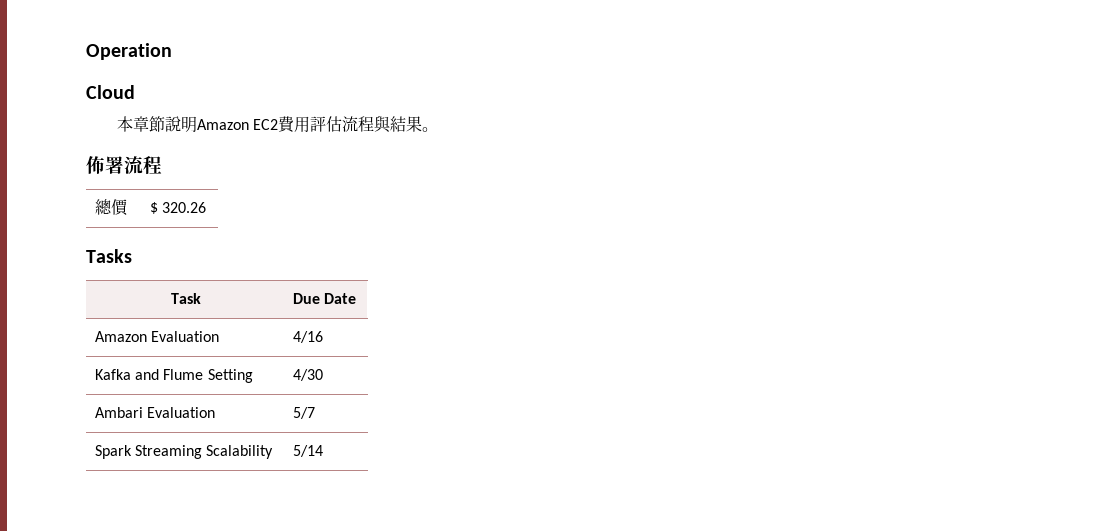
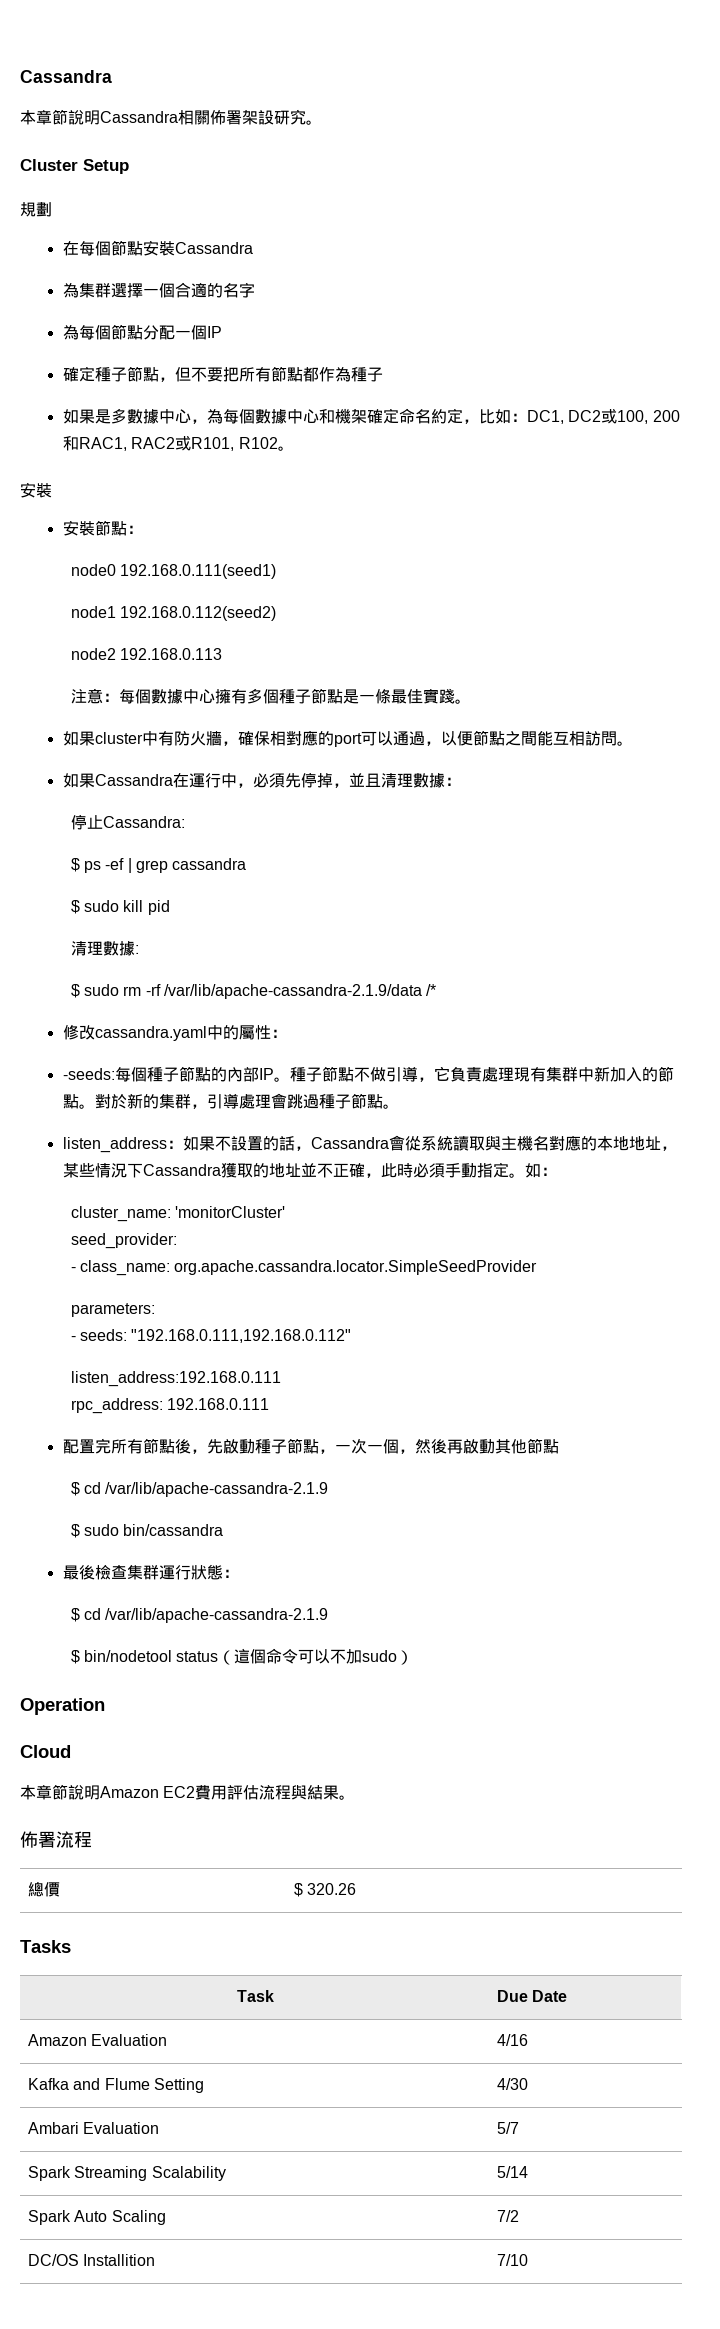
(86, 51) none -> [20,70,112,83] [20,109,322,125] [20,159,129,174] [20,202,52,217] [62,240,253,256] [62,282,255,298] [62,324,222,340] [62,366,383,382] [62,408,680,424] [62,436,294,451] [20,482,52,498] [62,520,143,536] [70,564,276,579] [70,606,276,621] [70,648,222,660] [70,688,471,704] [62,730,633,747] [62,772,461,788] [70,814,185,830] [70,858,247,873] [70,900,170,915] [70,941,139,956] [70,984,437,999] [62,1024,287,1041] [62,1066,674,1082] [62,1093,399,1109] [62,1135,677,1153] [62,1162,557,1178] [70,1206,285,1222] [70,1233,177,1249] [70,1260,538,1276] [70,1303,155,1317] [70,1329,352,1343] [70,1371,281,1387] [70,1398,269,1414] [62,1438,559,1454] [70,1482,329,1497] [70,1524,224,1538] [62,1564,239,1580] [70,1608,329,1623] [70,1648,414,1665] Cassandra // 本章節說明Cassandra相關佈署架設研究。 // Cluster Setup // 規劃 // 在每個節點安裝Cassandra // 為集群選擇一個合適的名字 // 為每個節點分配一個IP // 確定種子節點，但不要把所有節點都作為種子 // 如果是多數據中心，為每個數據中心和機架確定命名約定，比如：DC1, DC2或100, 200和RAC1, RAC2或R101, R102。 // 安裝 // 安裝節點： // node0 192.168.0.111(seed1) // node1 192.168.0.112(seed2) // node2 192.168.0.113 // 注意：每個數據中心擁有多個種子節點是一條最佳實踐。 // 如果cluster中有防火牆，確保相對應的port可以通過，以便節點之間能互相訪問。 // 如果Cassandra在運行中，必須先停掉，並且清理數據： // 停止Cassandra: // $ ps -ef | grep cassandra // $ sudo kill pid // 清理數據: // $ sudo rm -rf /var/lib/apache-cassandra-2.1.9/data /* // 修改cassandra.yaml中的屬性： // -seeds:每個種子節點的內部IP。種子節點不做引導，它負責處理現有集群中新加入的節點。對於新的集群，引導處理會跳過種子節點。 // listen_address：如果不設置的話，Cassandra會從系統讀取與主機名對應的本地地址，某些情況下Cassandra獲取的地址並不正確，此時必須手動指定。如： // cluster_name: 'monitorCluster' // seed_provider: // - class_name: org.apache.cassandra.locator.SimpleSeedProvider // parameters: // - seeds: "192.168.0.111,192.168.0.112" // listen_address:192.168.0.111 // rpc_address: 192.168.0.111 // 配置完所有節點後，先啟動種子節點，一次一個，然後再啟動其他節點 // $ cd /var/lib/apache-cassandra-2.1.9 // $ sudo bin/cassandra // 最後檢查集群運行狀態： // $ cd /var/lib/apache-cassandra-2.1.9 // $ bin/nodetool status（這個命令可以不加sudo） //
(323, 451) none -> [28,2210,166,2225] [497,2210,520,2222] [28,2254,156,2266] [497,2254,529,2266] // Spark Auto Scaling | 7/2 // DC/OS Installition | 7/10

